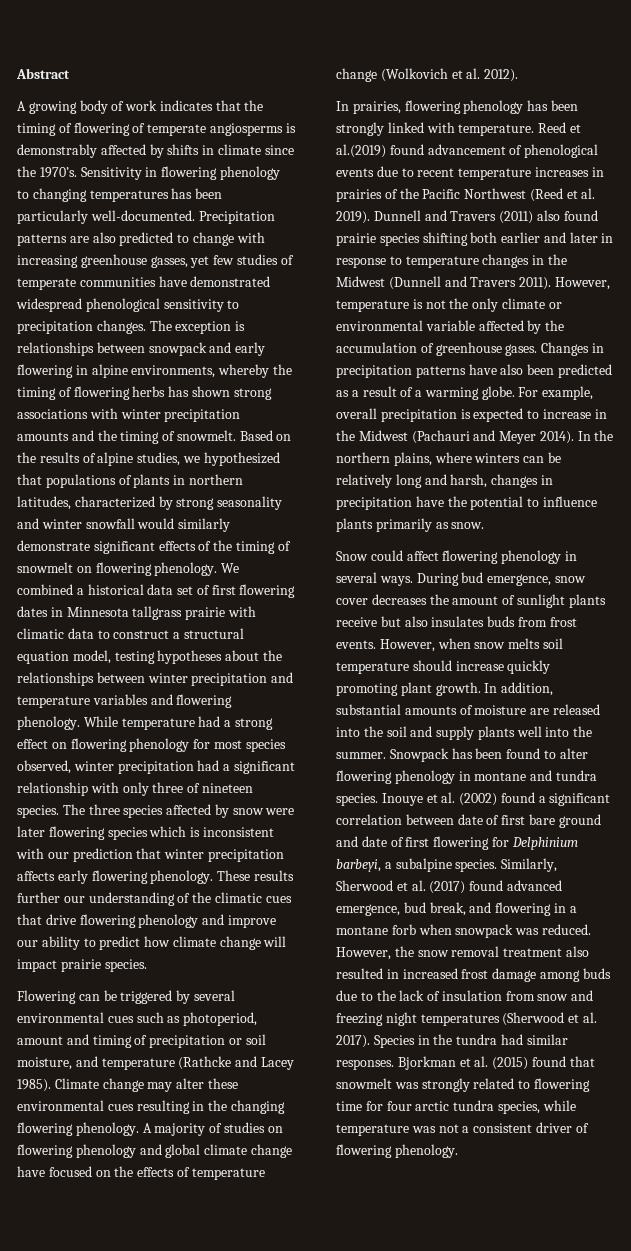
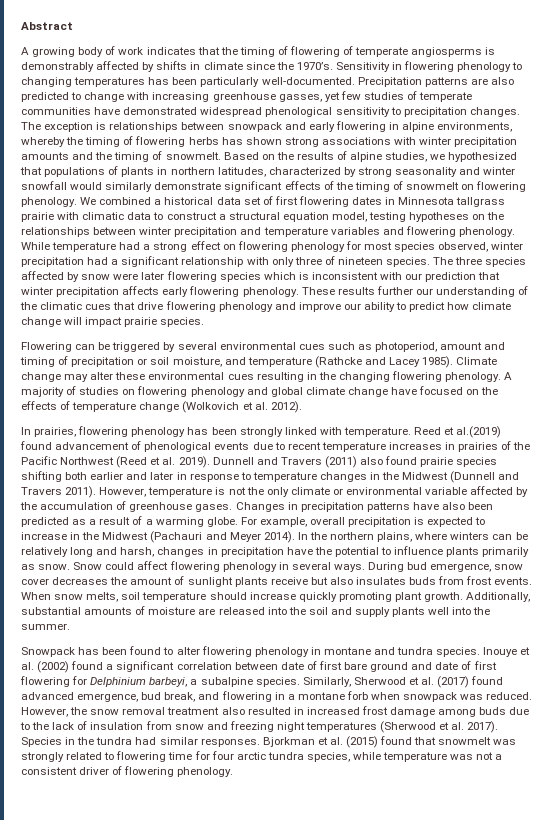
[225,650,260,661] about -> [472,214,486,220] on
(485, 525) // -> (71, 567) none
[379,638,541,652] However, when snow melts -> [21,592,119,602] When snow melts,
[484,682,554,696] In addition, -> [466,592,531,602] Additionally,
(386, 755) none -> (70, 626) //

